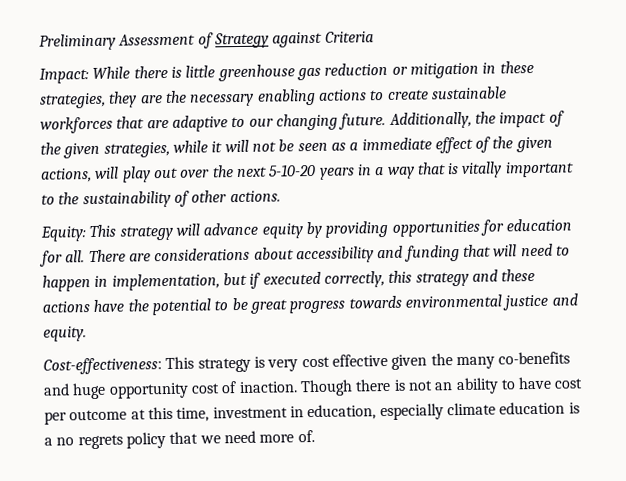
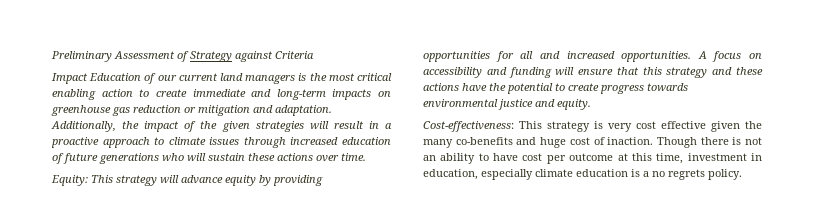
[39,65,216,84] Impact: While there is little -> [51,73,392,84] [52,89,391,100] Impact Education of our current land managers is the most critical enabling action to create immediate and long-term impacts on
[482,60,534,74] [39,86,507,109] [40,112,387,134] in these strategies, they are the necessary enabling actions to create sustainable workforces that are adaptive to our changing future. -> [253,105,332,116] and adaptation.
[103,136,553,158] [40,161,574,183] [41,190,281,209] strategies, while it will not be seen as a immediate effect of the given actions, will play out over the next 5-10-20 years in a way that is vitally important to the sustainability of other actions. -> [255,121,393,132] [51,137,391,148] [52,153,366,164] strategies will result in a proactive approach to climate issues through increased education of future generations who will sustain these actions over time.
[506,218,573,232] [39,243,570,267] [42,271,385,292] education for all. There are considerations about accessibility and funding that will need to happen in implementation, but if executed correctly, -> [520,51,762,62] [423,67,639,78] all and increased opportunities. A focus on accessibility and funding will ensure that
[231,297,287,314] be great -> [568,83,599,91] create
[108,382,189,399] opportunity -> (567, 142) none
[125,429,315,449] policy that we need more of. -> [708,169,742,180] policy.

